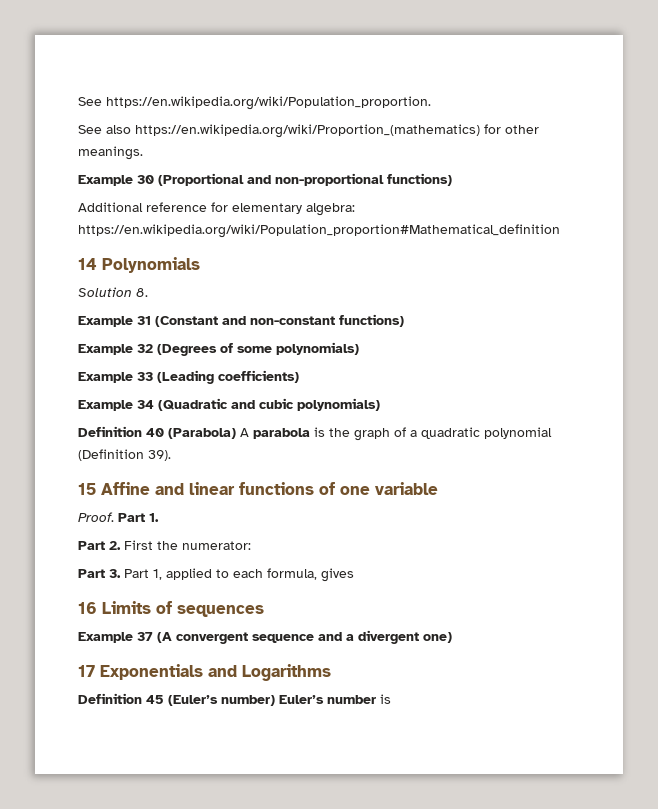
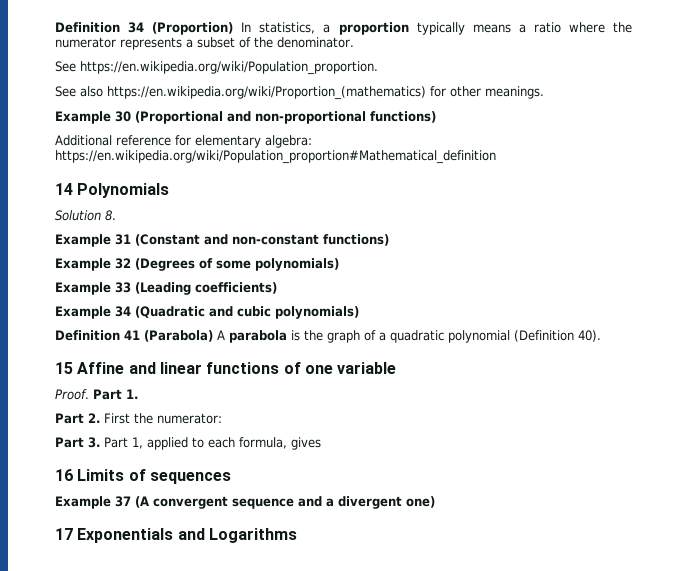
(78, 101) none -> [55,22,632,35] [55,37,354,50] Definition 34 (Proportion) In statistics, a proportion typically means a ratio where the numerator represents a subset of the denominator. //
[146,428,164,437] 40 -> [124,330,140,340] 41
[148,450,171,461] 39). -> [578,330,601,342] 40).
[78,693,391,706] // Definition 45 (Euler’s number) Euler’s number is -> (297, 535) none

